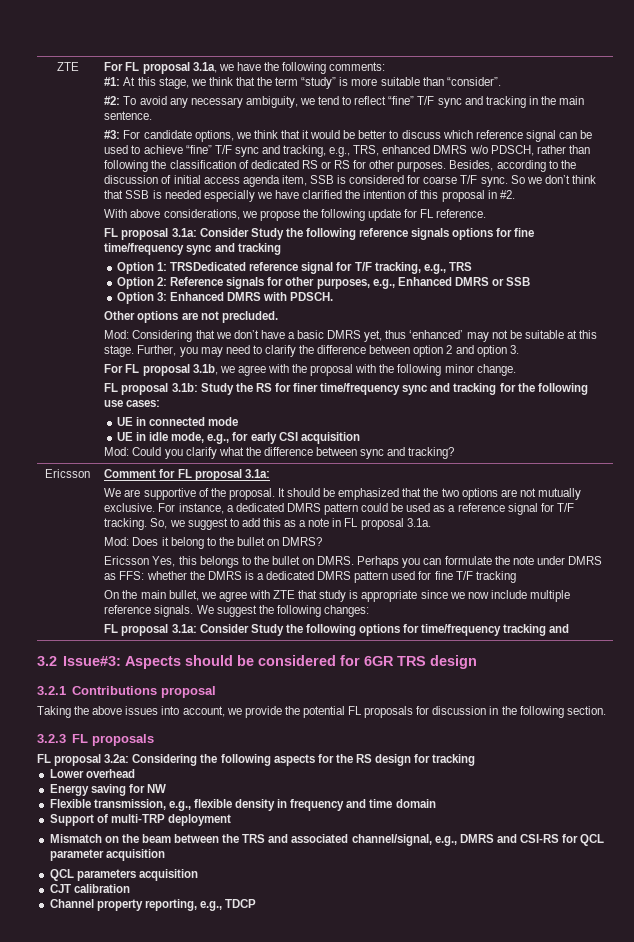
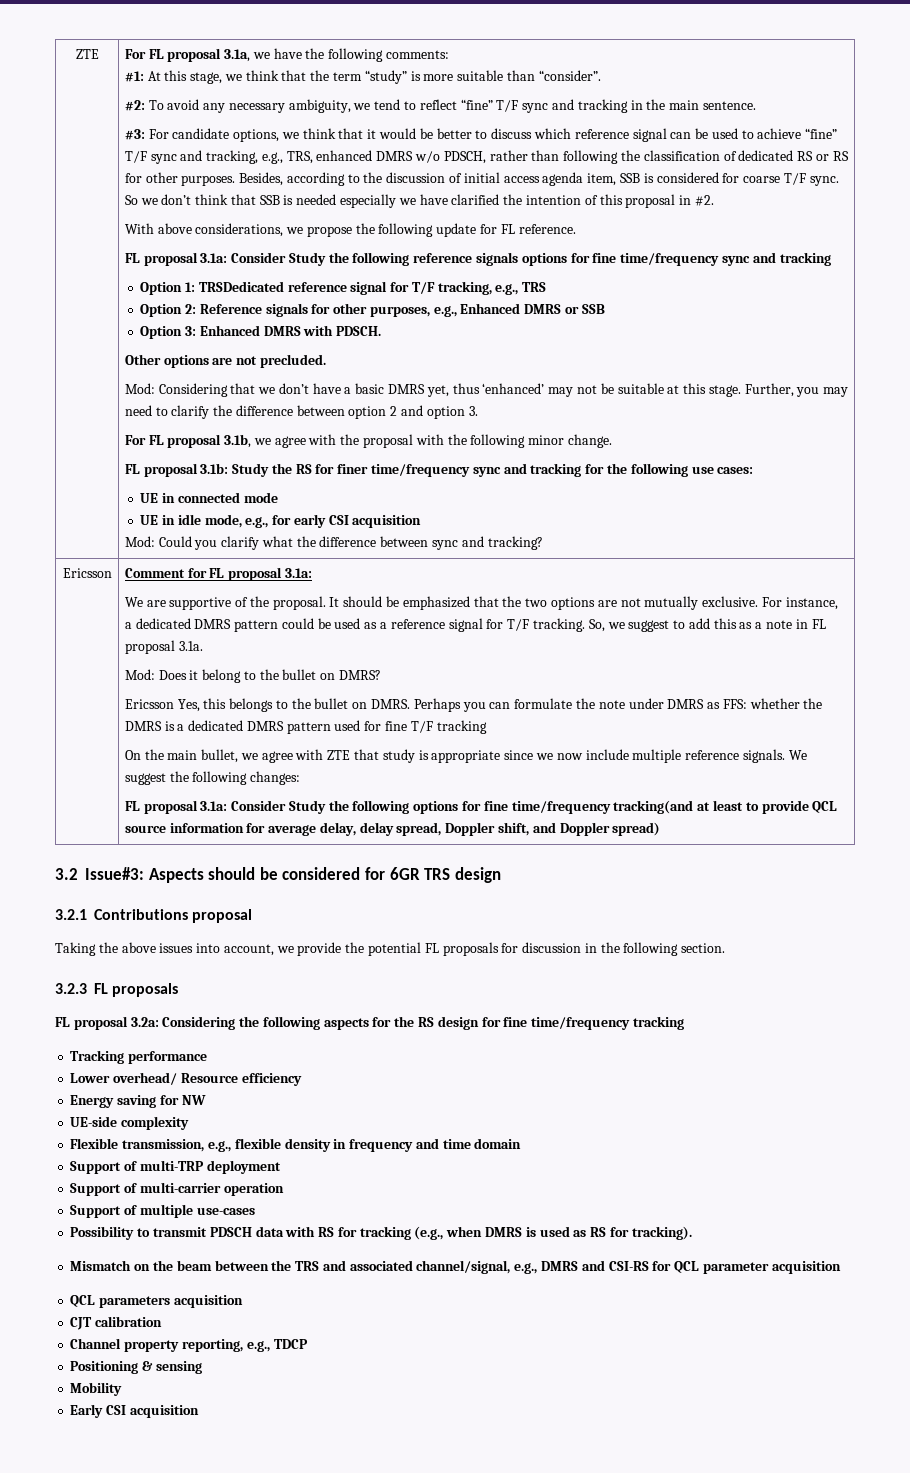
[421,624,570,636] time/frequency tracking and -> [483,800,838,814] [124,822,661,836] fine time/frequency tracking(and at least to provide QCL source information for average delay, delay spread, Doppler shift, and Doppler spread)
[432,754,476,766] tracking -> [503,1016,684,1030] [70,1050,208,1064] fine time/frequency tracking // Tracking performance
[85,769,135,778] overhead -> [113,1072,302,1086] overhead/ Resource efficiency
(166, 788) none -> [70,1116,190,1130] // UE-side complexity
(231, 820) none -> [70,1182,284,1196] [70,1204,255,1218] [70,1226,692,1240] // Support of multi-carrier operation // Support of multiple use-cases // Possibility to transmit PDSCH data with RS for tracking (e.g., when DMRS is used as RS for tracking).
(257, 903) none -> [70,1361,202,1374] [70,1382,123,1396] [70,1404,199,1418] // Positioning & sensing // Mobility // Early CSI acquisition

